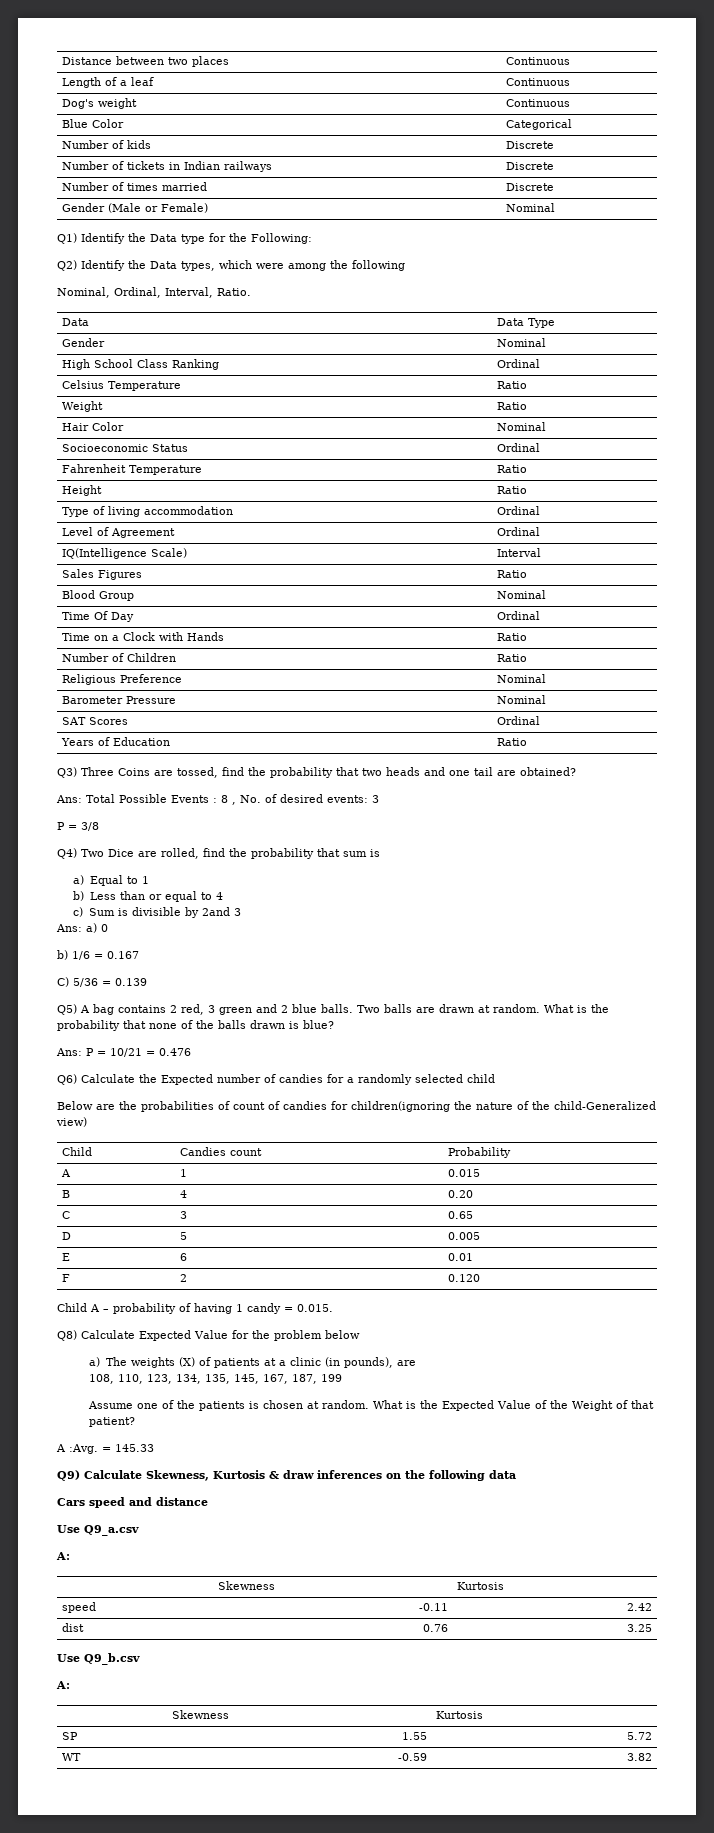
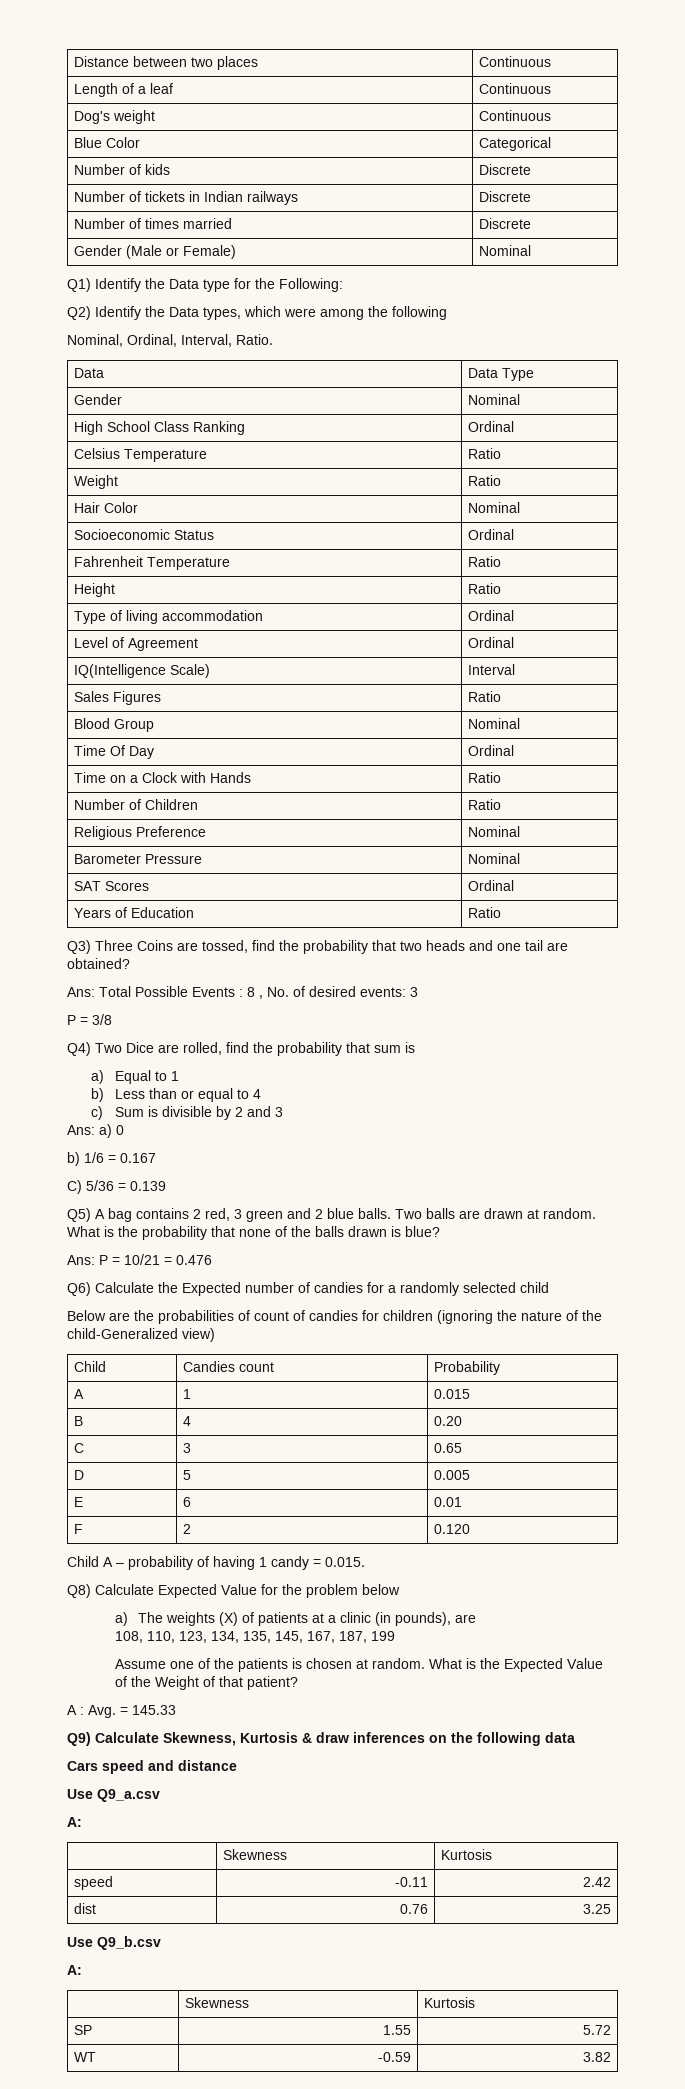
[202,907,231,916] 2and -> [234,1106,271,1117] 2 and
[351,1101,450,1112] children(ignoring -> [383,1310,493,1324] children (ignoring
[69,1444,98,1454] :Avg. -> [80,1705,116,1718] : Avg.

